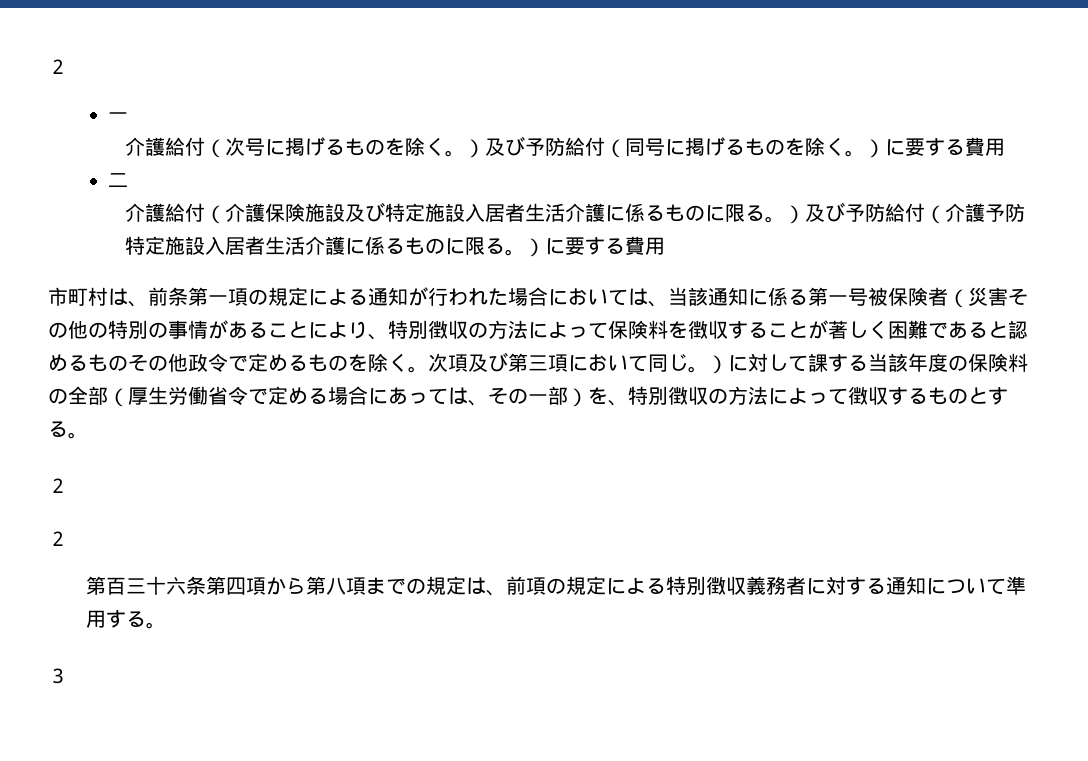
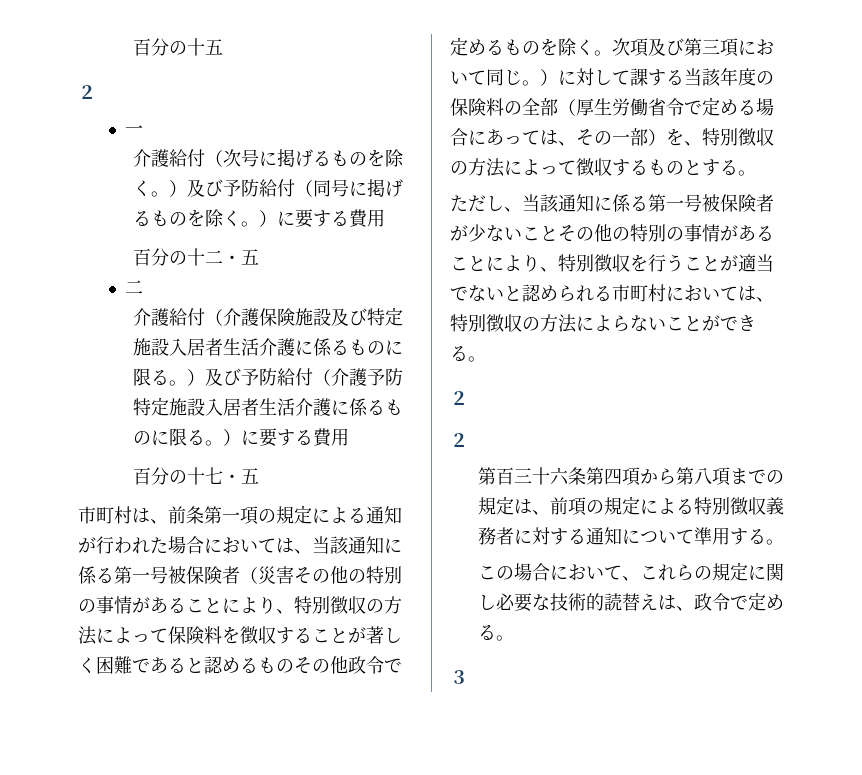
(48, 66) none -> [133,38,224,56] 百分の十五 //
(1005, 147) none -> [133,248,260,266] // 百分の十二・五
(665, 246) none -> [133,467,260,485] // 百分の十七・五
(88, 435) none -> [450,194,774,213] [450,224,774,242] [450,254,774,272] [450,284,774,302] [450,314,756,333] [450,346,486,362] // ただし、当該通知に係る第一号被保険者が少ないことその他の特別の事情があることにより、特別徴収を行うことが適当でないと認められる市町村においては、特別徴収の方法によらないことができる。
(167, 625) none -> [477,562,784,581] [477,592,784,612] [477,625,514,641] // この場合において、これらの規定に関し必要な技術的読替えは、政令で定める。

